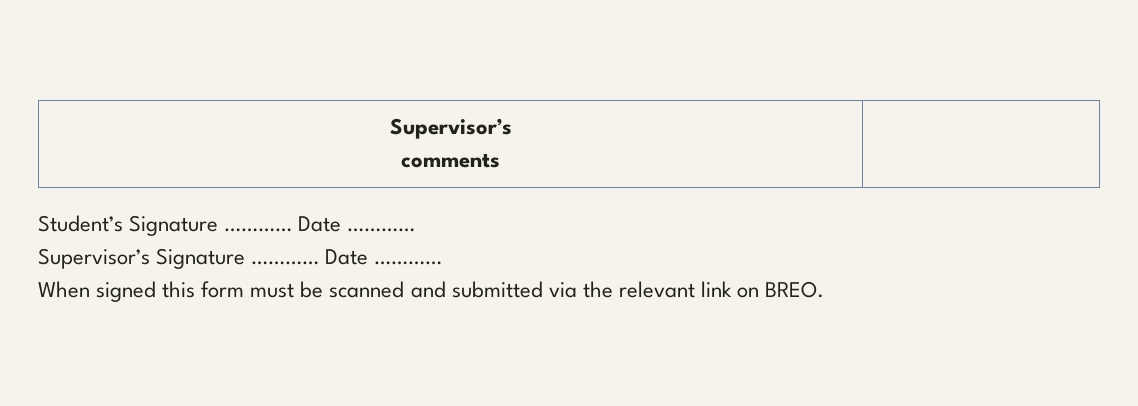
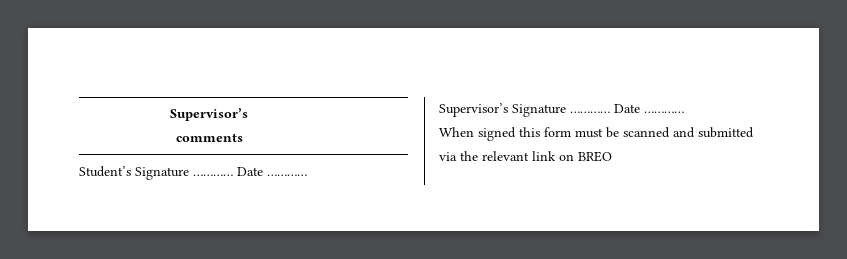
[765,281,825,298] BREO. -> [578,151,612,162] BREO

